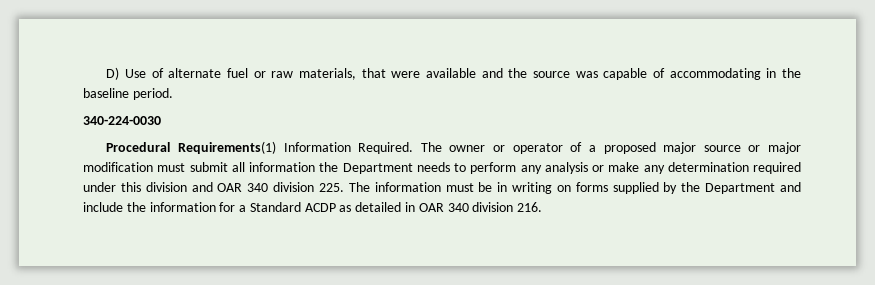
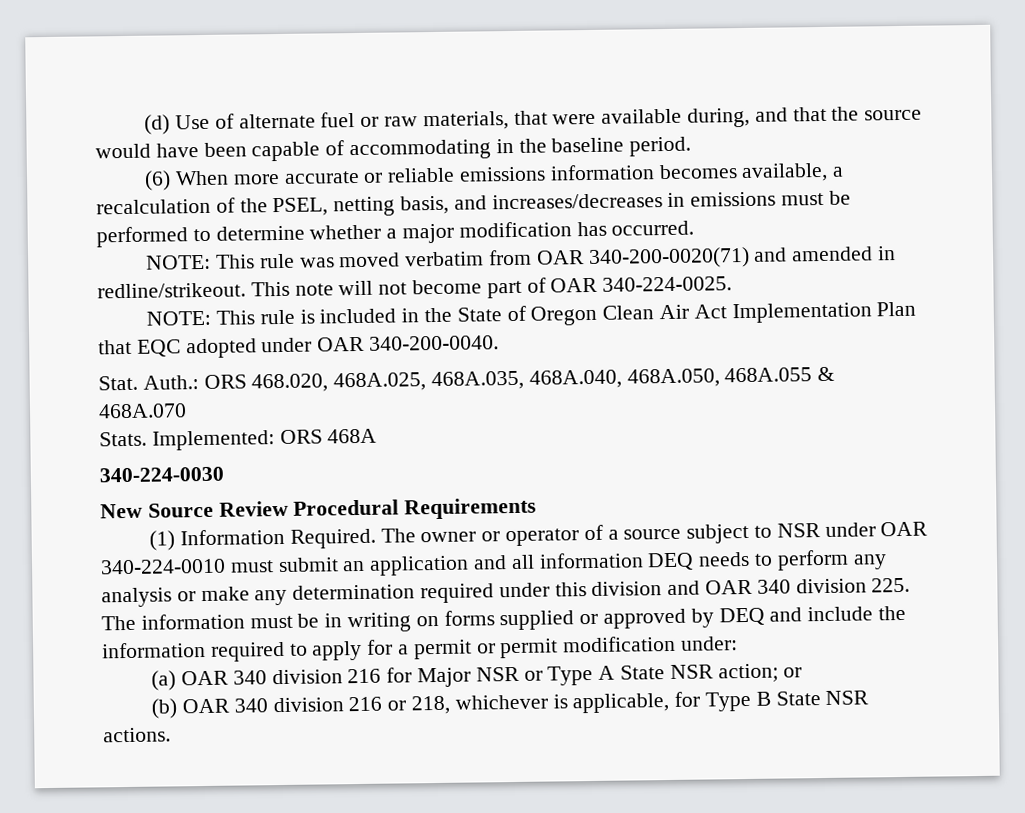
[106,67,120,80] D) -> [144,114,171,135] (d)
[481,68,598,78] and the source was -> [686,106,923,128] [95,142,247,159] during, and that the source would have been
[83,116,161,125] [106,141,276,154] 340-224-0030 // Procedural Requirements(1) -> [144,162,845,191] [96,190,851,217] [96,220,695,248] [146,246,896,270] [97,276,733,299] [146,301,917,326] [98,335,500,359] [98,366,836,393] [98,403,187,419] [99,428,378,451] [99,466,224,483] [100,497,537,520] [149,530,176,551] (6) When more accurate or reliable emissions information becomes available, a recalculation of the PSEL, netting basis, and increases/decreases in emissions must be performed to determine whether a major modification has occurred. // NOTE: This rule was moved verbatim from OAR 340-200-0020(71) and amended in redline/strikeout. This note will not become part of OAR 340-224-0025. // NOTE: This rule is included in the State of Oregon Clean Air Act Implementation Plan that EQC adopted under OAR 340-200-0040. // Stat. Auth.: ORS 468.020, 468A.025, 468A.035, 468A.040, 468A.050, 468A.055 & 468A.070 // Stats. Implemented: ORS 468A // 340-224-0030 // New Source Review Procedural Requirements // (1)
[603,142,801,154] [83,162,413,174] proposed major source or major modification must submit all information the Department -> [623,521,929,544] [100,552,695,576] source subject to NSR under OAR 340-224-0010 must submit an application and all information DEQ
[663,182,802,194] [83,202,543,212] by the Department and include the information for a Standard ACDP as detailed in OAR 340 division 216. -> [579,605,907,629] [102,635,739,662] [151,663,803,691] [151,690,870,719] [103,727,171,743] or approved by DEQ and include the information required to apply for a permit or permit modification under: // (a) OAR 340 division 216 for Major NSR or Type A State NSR action; or // (b) OAR 340 division 216 or 218, whichever is applicable, for Type B State NSR actions.

